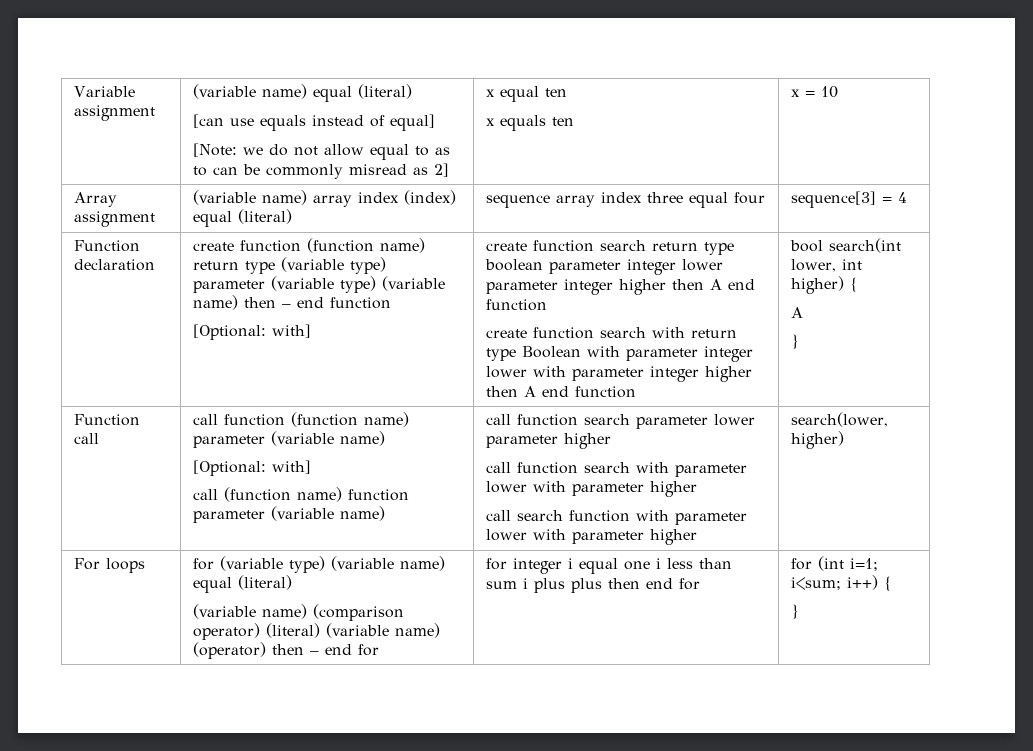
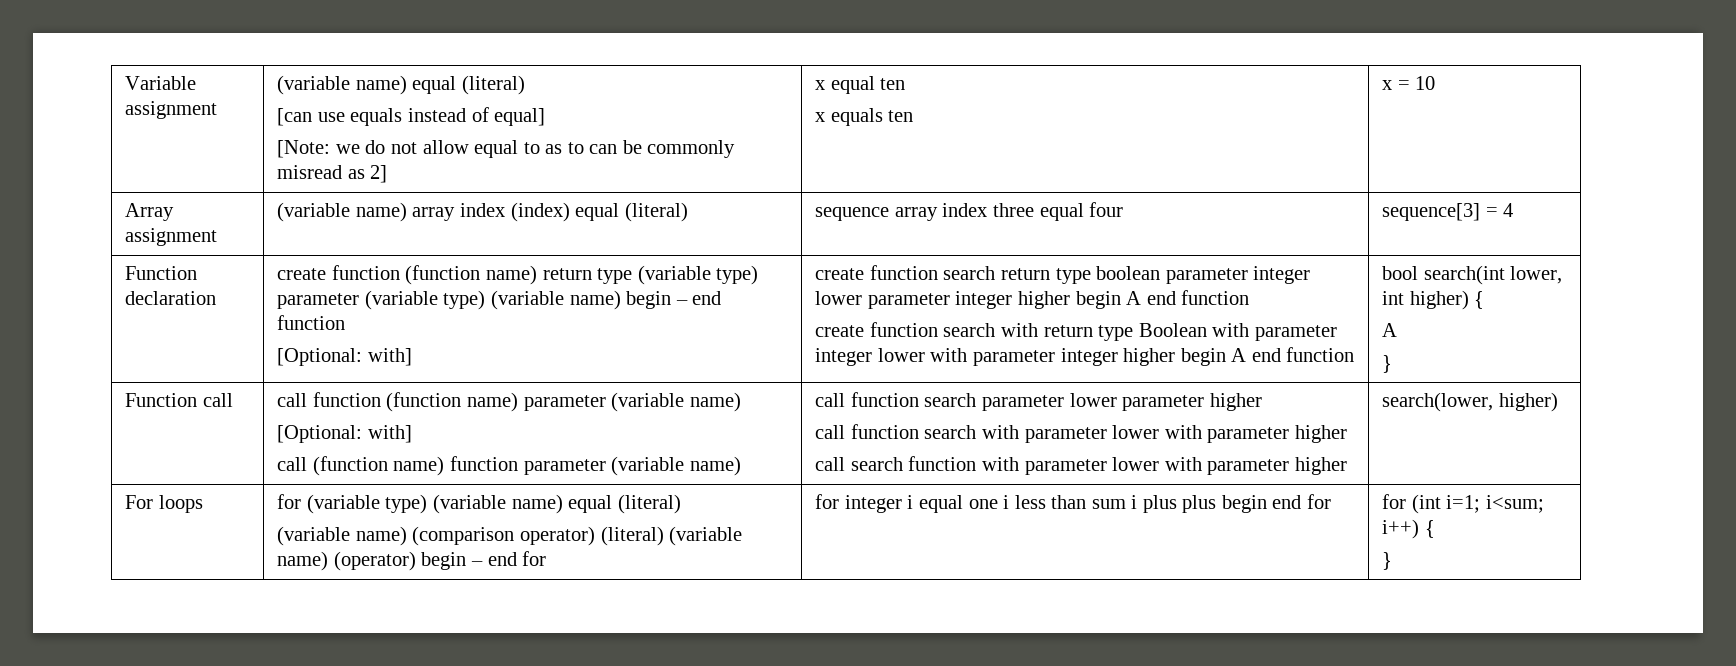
[244,297,277,308] then -> [626,291,672,309] begin
[672,279,705,290] then -> [1075,291,1121,309] begin
[486,386,519,397] then -> [1180,348,1226,366] begin
[272,644,305,655] then -> [421,552,467,570] begin
[608,578,641,589] then -> [1221,495,1267,513] begin

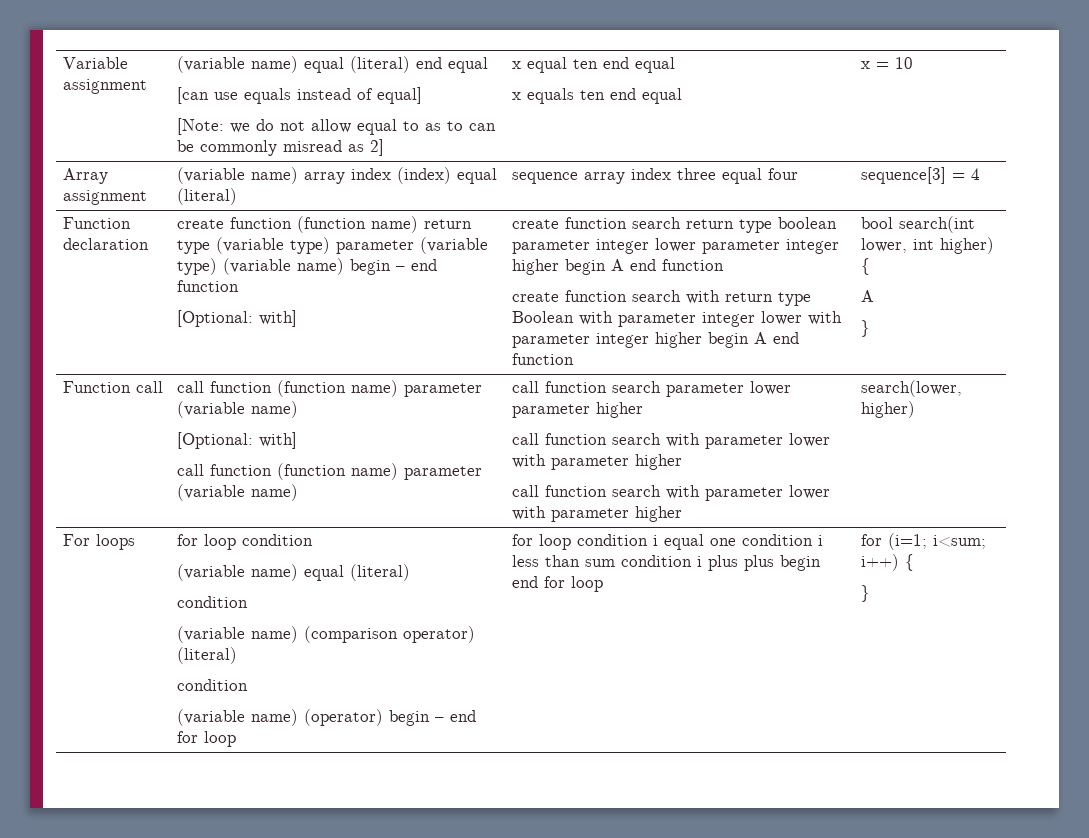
(525, 85) none -> [415,57,488,73] end equal
(906, 84) none -> [602,57,675,73] end equal
(914, 116) none -> [609,88,682,104] end equal
[312,456,518,476] (function name) function -> [209,463,398,480] function (function name)
[850,456,977,471] search function -> [544,485,661,497] function search
[306,494,681,514] (variable type) (variable name) equal (literal) -> [203,534,313,550] [176,564,410,581] [176,596,248,608] loop condition // (variable name) equal (literal) // condition
(664, 536) none -> [176,679,248,691] // condition //
[815,494,902,513] | for integer -> [203,731,236,747] [511,534,648,550] loop | for loop condition
(998, 504) none -> [741,534,813,546] condition
(1126, 504) none -> [620,555,692,567] condition
[1382,494,1481,514] | for (int i=1; -> [570,576,603,592] [860,533,927,550] loop | for (i=1;

